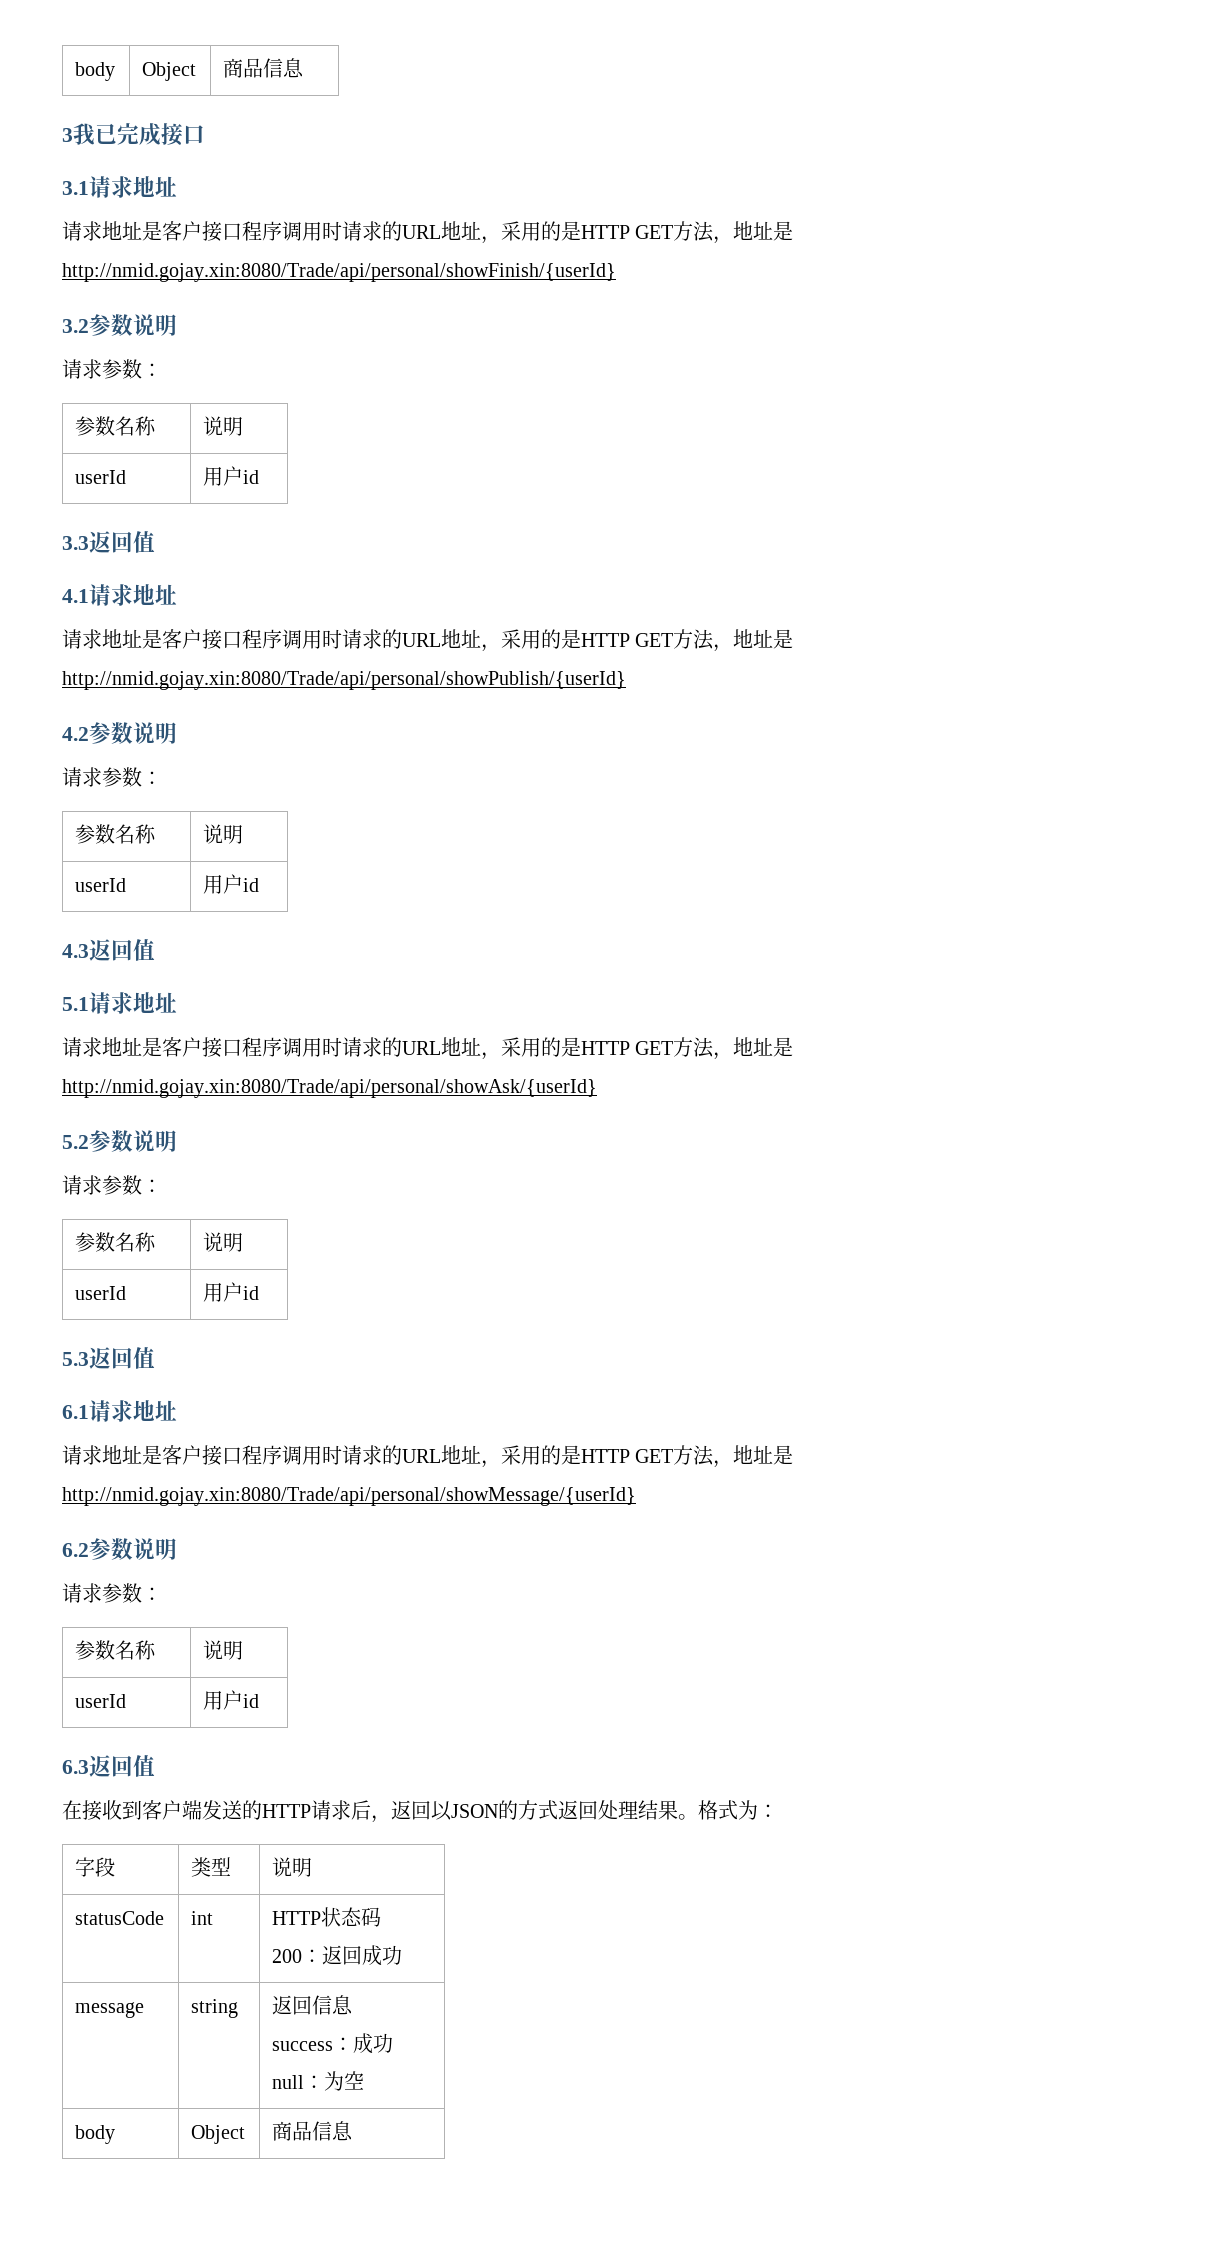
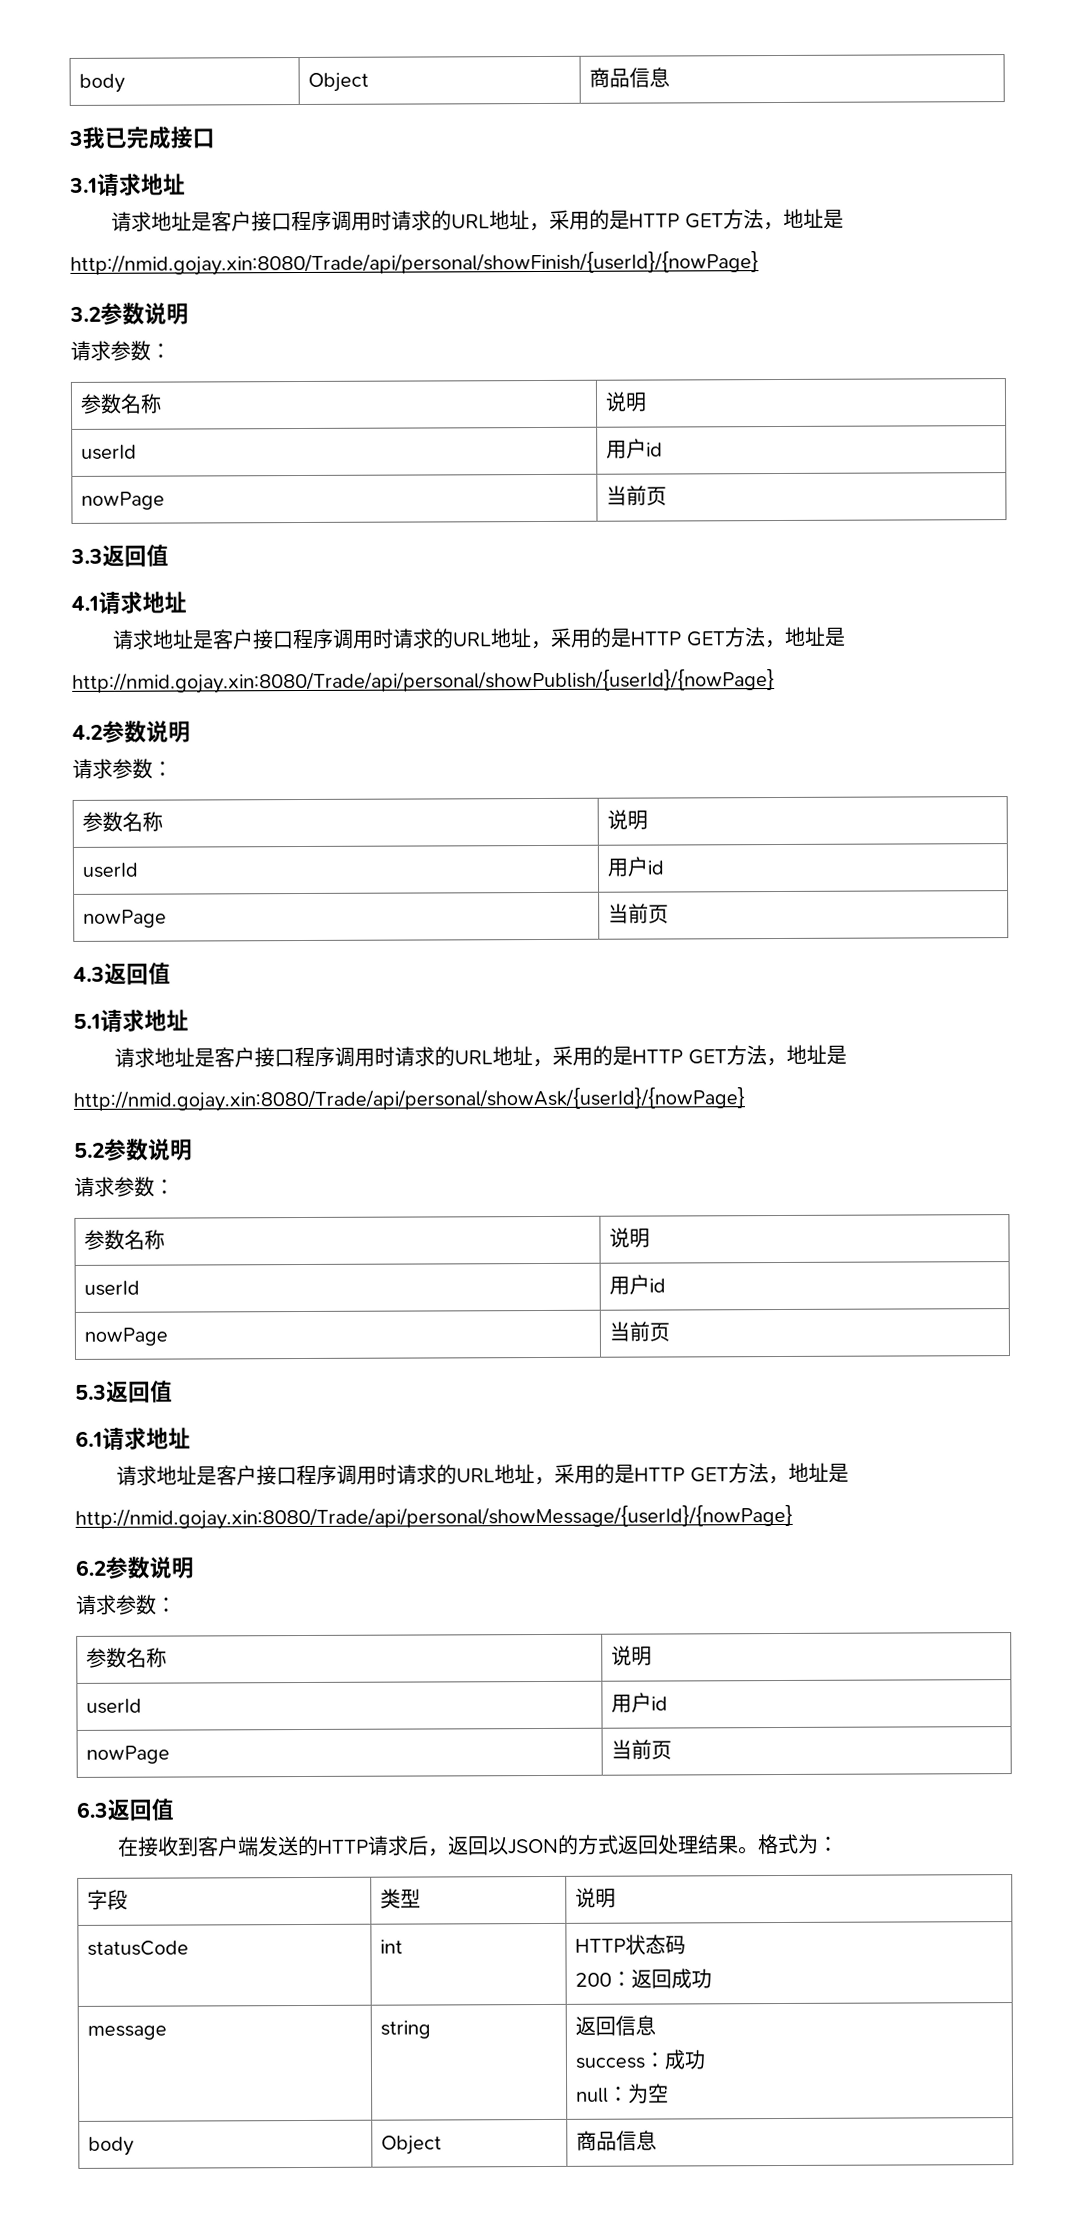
[62,263,616,282] http://nmid.gojay.xin:8080/Trade/api/personal/showFinish/{userId} -> [70,251,759,276] http://nmid.gojay.xin:8080/Trade/api/personal/showFinish/{userId}/{nowPage}
(260, 477) none -> [80,491,165,510] [605,485,667,506] // nowPage | 当前页
[62,671,626,690] http://nmid.gojay.xin:8080/Trade/api/personal/showPublish/{userId} -> [72,669,775,694] http://nmid.gojay.xin:8080/Trade/api/personal/showPublish/{userId}/{nowPage}
(260, 885) none -> [82,909,167,928] [607,903,669,924] // nowPage | 当前页
[62,1079,597,1098] http://nmid.gojay.xin:8080/Trade/api/personal/showAsk/{userId} -> [73,1087,745,1112] http://nmid.gojay.xin:8080/Trade/api/personal/showAsk/{userId}/{nowPage}
(260, 1293) none -> [83,1327,168,1346] [608,1321,670,1342] // nowPage | 当前页
[62,1487,636,1506] http://nmid.gojay.xin:8080/Trade/api/personal/showMessage/{userId} -> [75,1504,793,1530] http://nmid.gojay.xin:8080/Trade/api/personal/showMessage/{userId}/{nowPage}
(260, 1701) none -> [85,1745,170,1764] [610,1739,672,1760] // nowPage | 当前页

